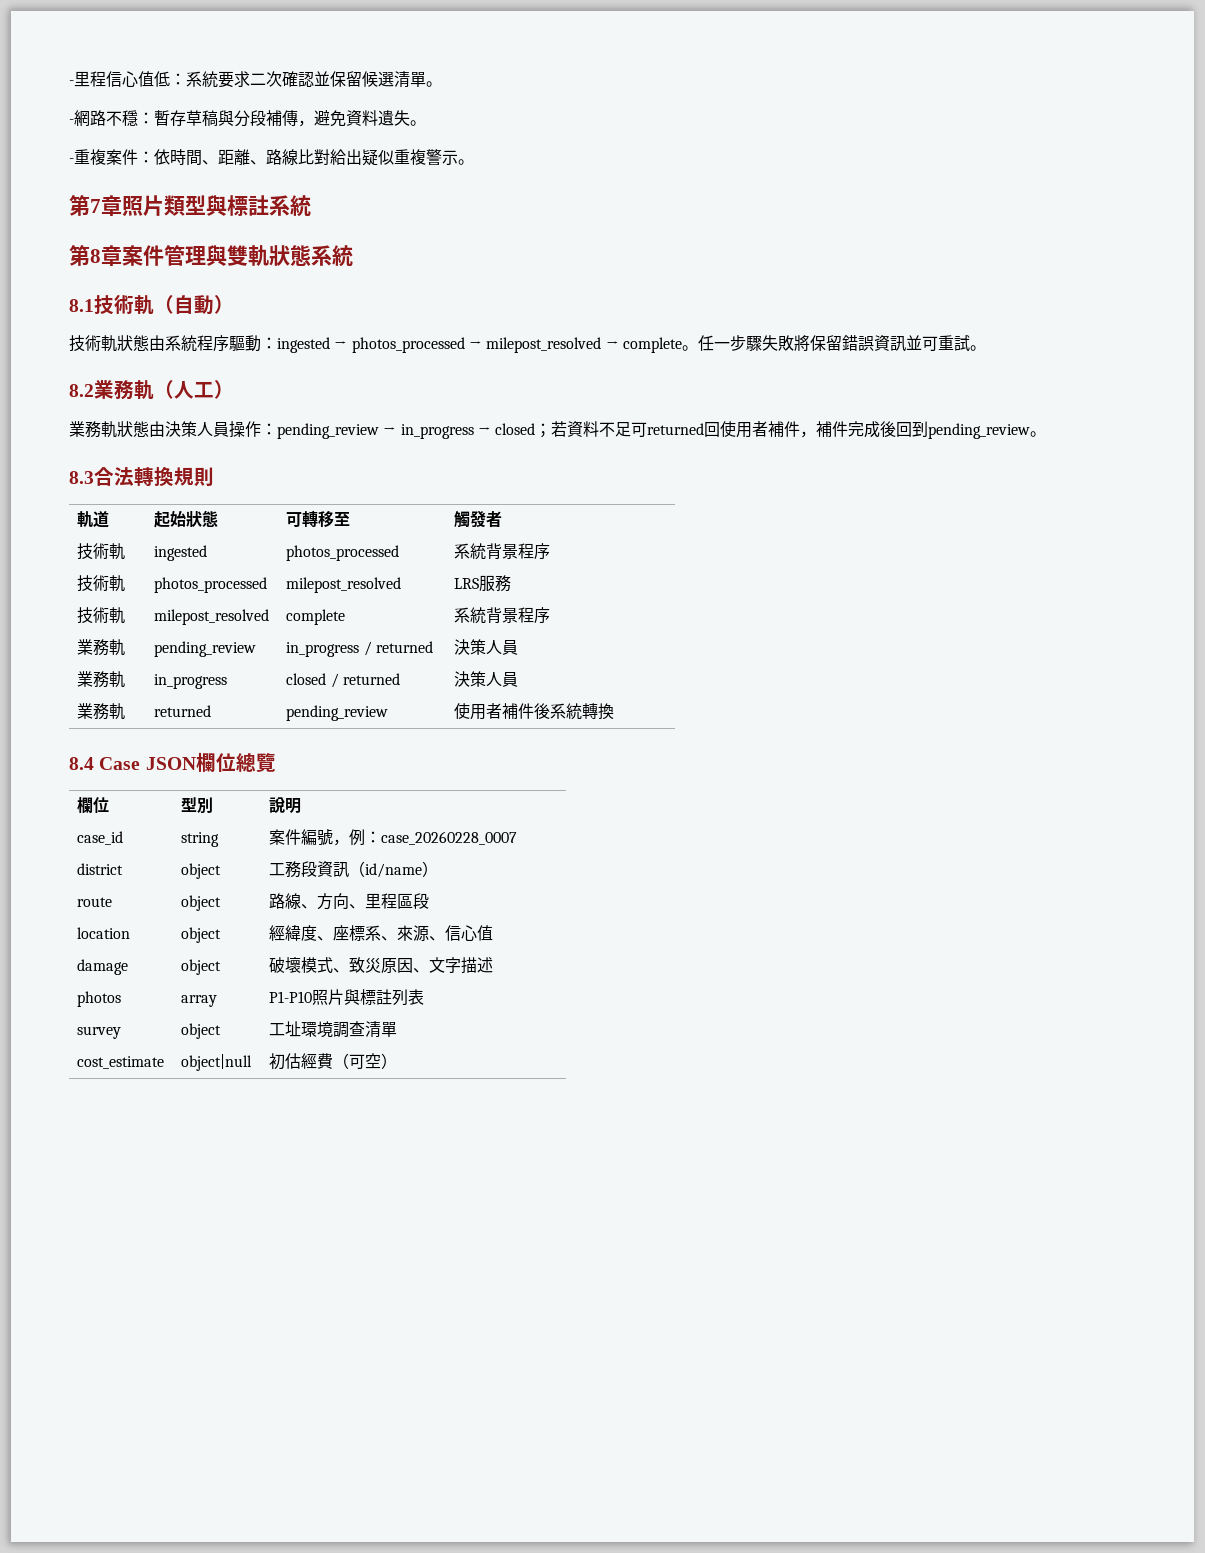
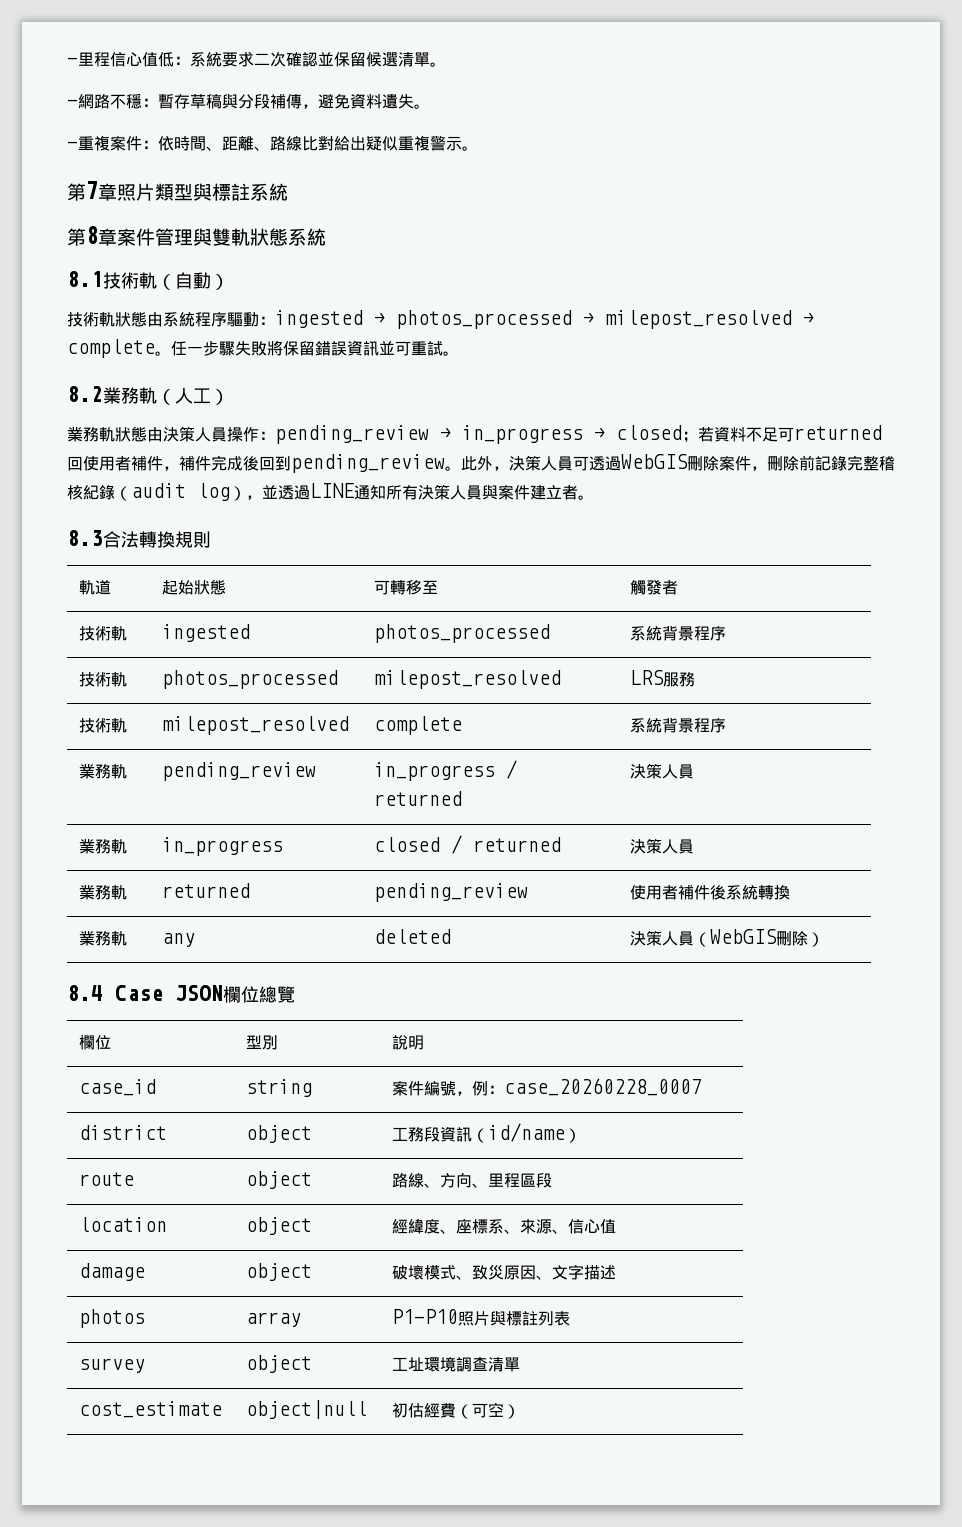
(1047, 434) none -> [461,454,895,471] [67,483,594,501] 此外，決策人員可透過WebGIS刪除案件，刪除前記錄完整稽核紀錄（audit log），並透過LINE通知所有決策人員與案件建立者。
(615, 711) none -> [78,931,127,946] [161,933,195,947] [373,929,451,944] [629,929,824,947] // 業務軌 | any | deleted | 決策人員（WebGIS刪除）

